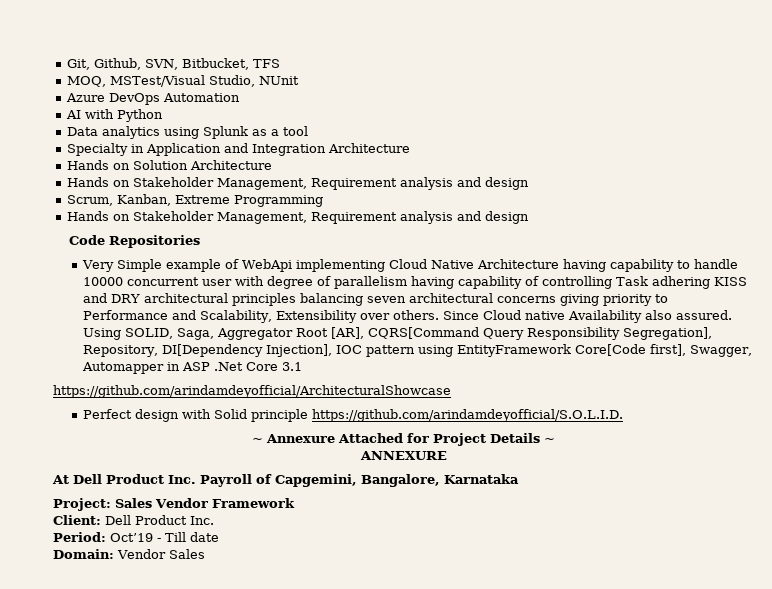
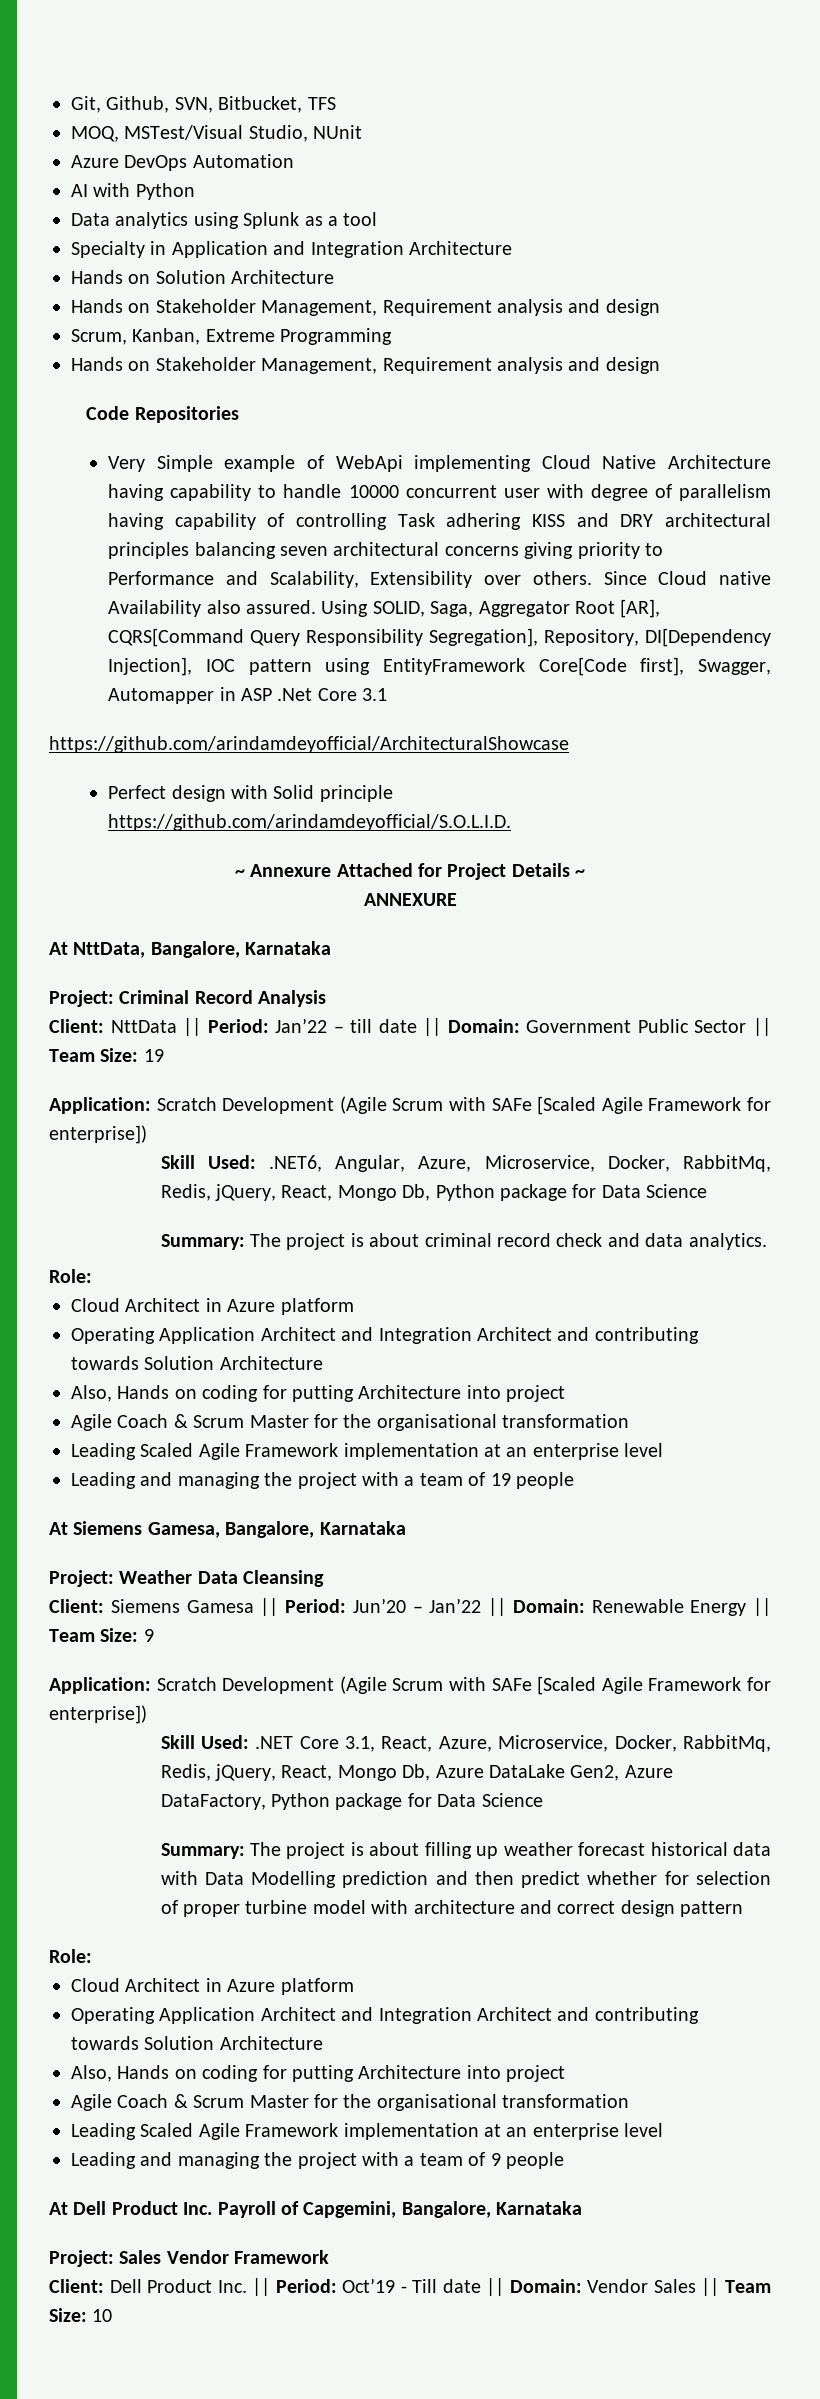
(447, 455) none -> [49,941,332,958] [49,990,327,1007] [49,1018,772,1036] [49,1048,164,1062] [49,1096,772,1115] [49,1125,147,1144] [160,1155,771,1172] [160,1184,708,1201] [160,1233,767,1250] [49,1269,92,1283] [71,1298,354,1315] [71,1327,699,1344] [71,1356,323,1370] [71,1385,566,1402] [71,1414,630,1431] [71,1443,664,1460] [71,1472,574,1489] [49,1521,406,1538] [49,1570,325,1587] [49,1598,771,1616] [49,1628,154,1642] [49,1676,772,1695] [49,1705,147,1724] [160,1735,771,1752] [160,1764,673,1781] [160,1793,543,1810] [160,1842,771,1859] [160,1871,772,1888] [160,1900,744,1917] [49,1949,92,1963] [71,1978,354,1995] [71,2007,699,2024] [71,2036,323,2050] [71,2065,566,2082] [71,2094,630,2111] [71,2123,664,2140] [71,2152,564,2169] // At NttData, Bangalore, Karnataka // Project: Criminal Record Analysis // Client: NttData || Period: Jan’22 – till date || Domain: Government Public Sector || Team Size: 19 // Application: Scratch Development (Agile Scrum with SAFe [Scaled Agile Framework for enterprise]) // Skill Used: .NET6, Angular, Azure, Microservice, Docker, RabbitMq, Redis, jQuery, React, Mongo Db, Python package for Data Science // Summary: The project is about criminal record check and data analytics. // Role: // Cloud Architect in Azure platform // Operating Application Architect and Integration Architect and contributing towards Solution Architecture // Also, Hands on coding for putting Architecture into project // Agile Coach & Scrum Master for the organisational transformation // Leading Scaled Agile Framework implementation at an enterprise level // Leading and managing the project with a team of 19 people // At Siemens Gamesa, Bangalore, Karnataka // Project: Weather Data Cleansing // Client: Siemens Gamesa || Period: Jun’20 – Jan’22 || Domain: Renewable Energy || Team Size: 9 // Application: Scratch Development (Agile Scrum with SAFe [Scaled Agile Framework for enterprise]) // Skill Used: .NET Core 3.1, React, Azure, Microservice, Docker, RabbitMq, Redis, jQuery, React, Mongo Db, Azure DataLake Gen2, Azure DataFactory, Python package for Data Science // Summary: The project is about filling up weather forecast historical data with Data Modelling prediction and then predict whether for selection of proper turbine model with architecture and correct design pattern // Role: // Cloud Architect in Azure platform // Operating Application Architect and Integration Architect and contributing towards Solution Architecture // Also, Hands on coding for putting Architecture into project // Agile Coach & Scrum Master for the organisational transformation // Leading Scaled Agile Framework implementation at an enterprise level // Leading and managing the project with a team of 9 people
(214, 520) // -> [252,2278,271,2296] ||
(219, 537) // -> [486,2278,505,2296] ||
(205, 554) none -> [701,2278,771,2296] [49,2308,113,2322] || Team Size: 10

